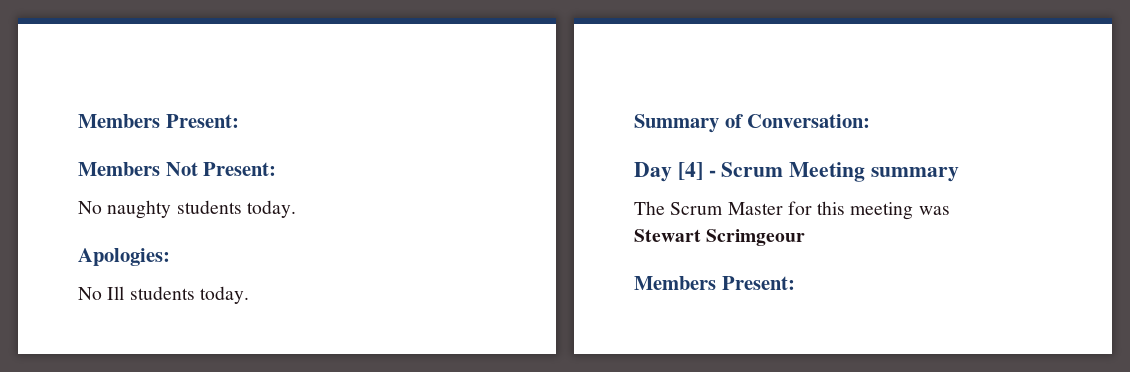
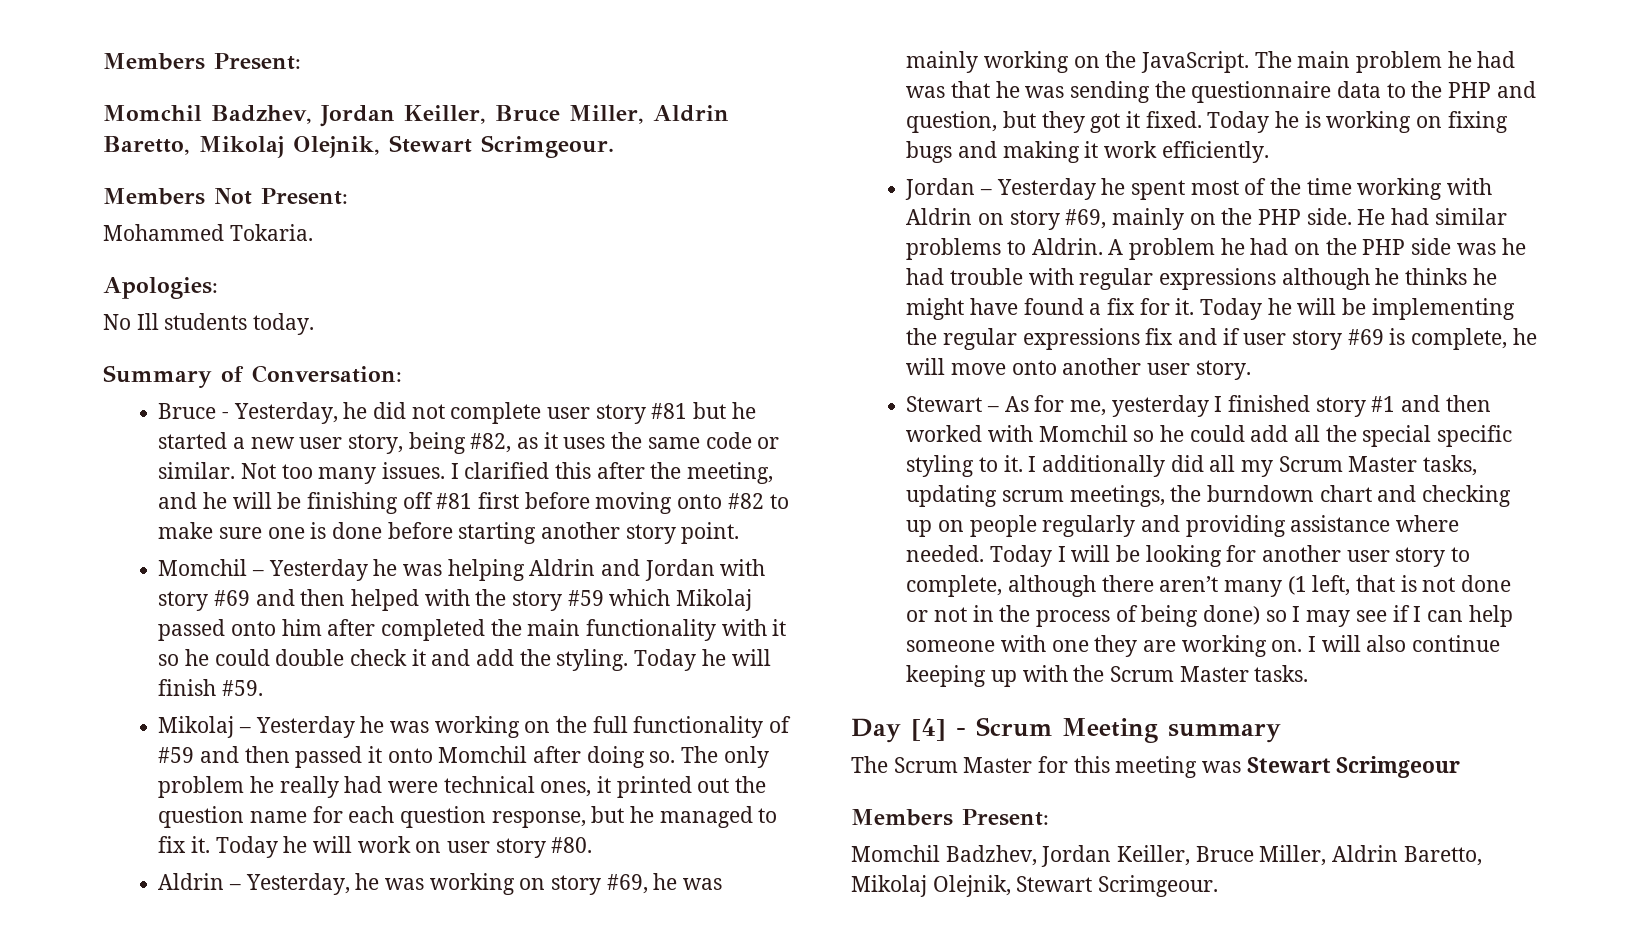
[78,114,239,128] Members Present: -> [103,53,301,70] [103,105,729,127] [103,135,614,158] Members Present: // Momchil Badzhev, Jordan Keiller, Bruce Miller, Aldrin Baretto, Mikolaj Olejnik, Stewart Scrimgeour.
[78,200,296,219] No naughty students today. -> [103,224,313,241] Mohammed Tokaria.
(871, 121) none -> [158,402,756,424] [158,432,780,454] [158,462,774,484] [158,492,789,514] [158,522,740,544] [158,559,766,581] [158,589,753,611] [158,619,787,641] [158,649,771,671] [158,679,264,696] [158,716,792,738] [158,746,769,768] [158,776,767,798] [158,806,778,828] [158,836,593,858] [158,873,723,895] [906,51,1516,73] [906,81,1536,103] [906,111,1508,133] [906,141,1269,163] [905,178,1493,200] [906,208,1507,230] [906,238,1526,260] [906,268,1497,290] [906,298,1515,320] [906,328,1537,350] [906,358,1251,380] [906,395,1491,417] [906,425,1513,447] [906,455,1478,477] [906,485,1512,507] [906,515,1460,537] [906,545,1471,567] [906,575,1512,597] [906,605,1513,627] [906,635,1501,657] [906,665,1309,687] // Bruce - Yesterday, he did not complete user story #81 but he started a new user story, being #82, as it uses the same code or similar. Not too many issues. I clarified this after the meeting, and he will be finishing off #81 first before moving onto #82 to make sure one is done before starting another story point. // Momchil – Yesterday he was helping Aldrin and Jordan with story #69 and then helped with the story #59 which Mikolaj passed onto him after completed the main functionality with it so he could double check it and add the styling. Today he will finish #59. // Mikolaj – Yesterday he was working on the full functionality of #59 and then passed it onto Momchil after doing so. The only problem he really had were technical ones, it printed out the question name for each question response, but he managed to fix it. Today he will work on user story #80. // Aldrin – Yesterday, he was working on story #69, he was mainly working on the JavaScript. The main problem he had was that he was sending the questionnaire data to the PHP and question, but they got it fixed. Today he is working on fixing bugs and making it work efficiently. // Jordan – Yesterday he spent most of the time working with Aldrin on story #69, mainly on the PHP side. He had similar problems to Aldrin. A problem he had on the PHP side was he had trouble with regular expressions although he thinks he might have found a fix for it. Today he will be implementing the regular expressions fix and if user story #69 is complete, he will move onto another user story. // Stewart – As for me, yesterday I finished story #1 and then worked with Momchil so he could add all the special specific styling to it. I additionally did all my Scrum Master tasks, updating scrum meetings, the burndown chart and checking up on people regularly and providing assistance where needed. Today I will be looking for another user story to complete, although there aren’t many (1 left, that is not done or not in the process of being done) so I may see if I can help someone with one they are working on. I will also continue keeping up with the Scrum Master tasks.
(795, 283) none -> [851,845,1482,867] [851,875,1219,897] // Momchil Badzhev, Jordan Keiller, Bruce Miller, Aldrin Baretto, Mikolaj Olejnik, Stewart Scrimgeour.

